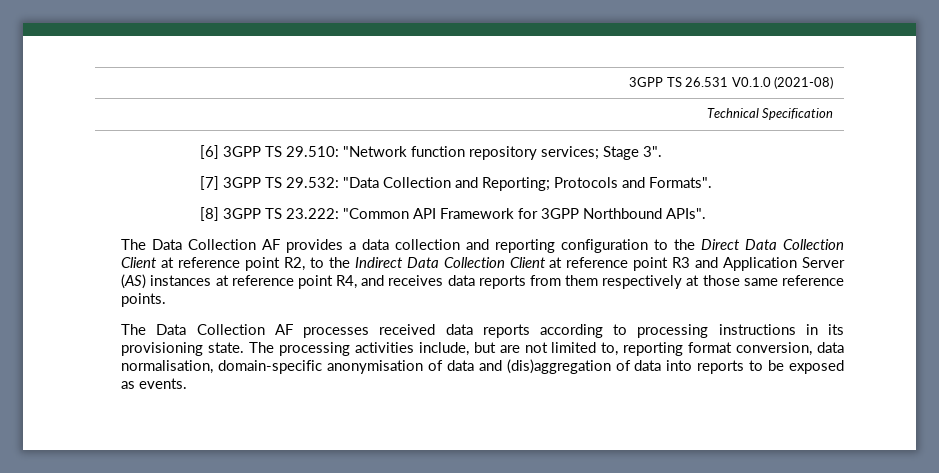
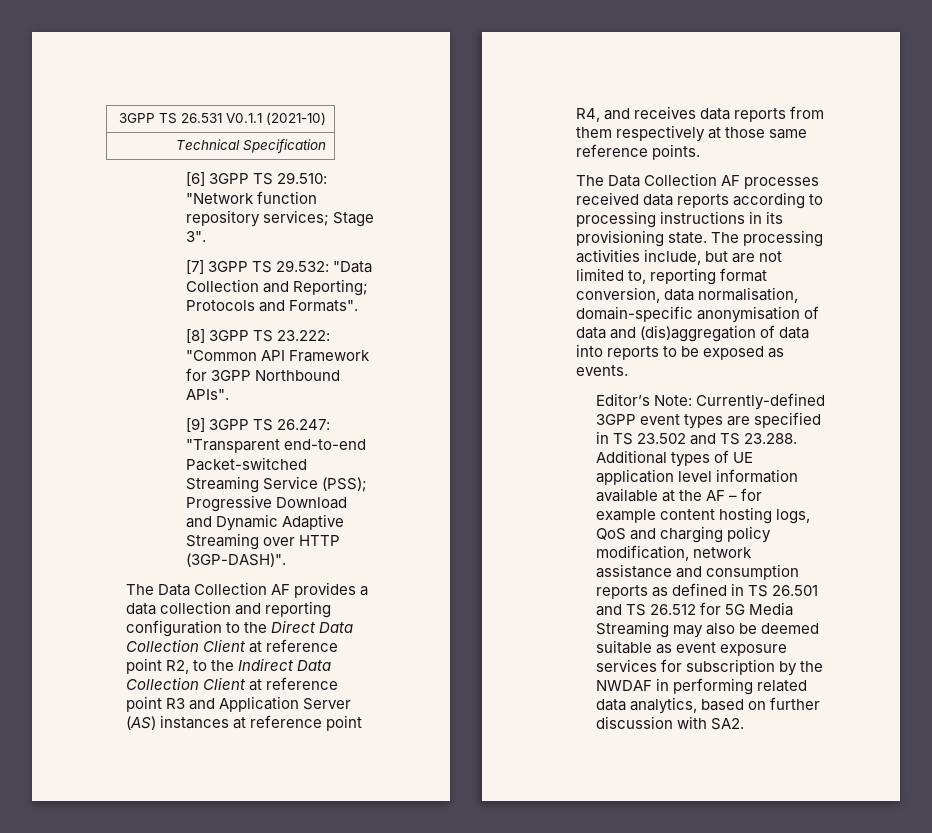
[731,76,834,89] V0.1.0 (2021-08) -> [226,112,327,125] V0.1.1 (2021-10)
(706, 213) none -> [185,418,330,432] [185,439,366,453] [185,457,307,471] [185,476,367,493] [185,495,347,512] [185,514,344,531] [185,533,340,550] [185,553,286,567] // [9] 3GPP TS 26.247: "Transparent end-to-end Packet-switched Streaming Service (PSS); Progressive Download and Dynamic Adaptive Streaming over HTTP (3GP-DASH)".
(188, 383) none -> [595,393,825,410] [595,412,822,429] [595,431,798,445] [595,450,754,467] [595,469,798,485] [595,488,763,502] [595,507,811,524] [595,526,772,543] [595,545,752,561] [595,564,799,580] [595,583,819,599] [595,602,794,616] [595,621,820,638] [595,640,788,656] [595,659,824,676] [595,678,808,695] [595,697,821,714] [595,716,744,730] // Editor’s Note: Currently-defined 3GPP event types are specified in TS 23.502 and TS 23.288. Additional types of UE application level information available at the AF – for example content hosting logs, QoS and charging policy modification, network assistance and consumption reports as defined in TS 26.501 and TS 26.512 for 5G Media Streaming may also be deemed suitable as event exposure services for subscription by the NWDAF in performing related data analytics, based on further discussion with SA2.

